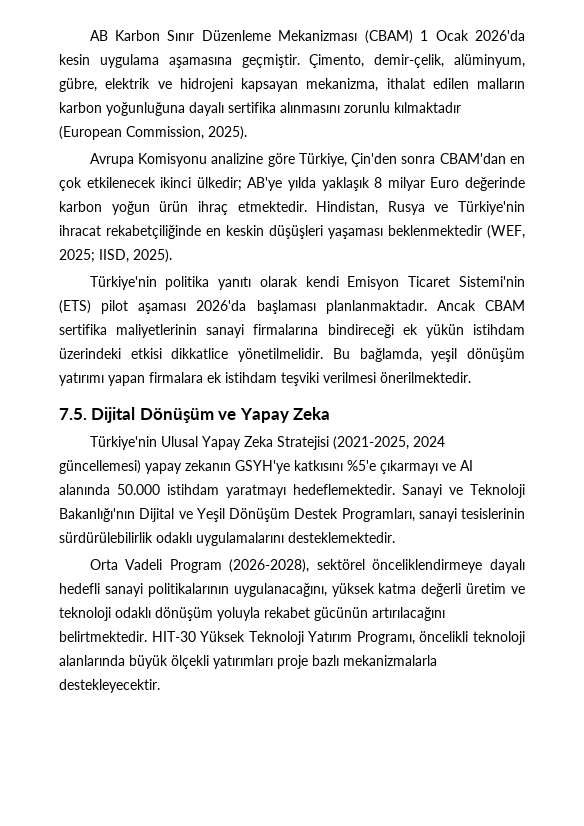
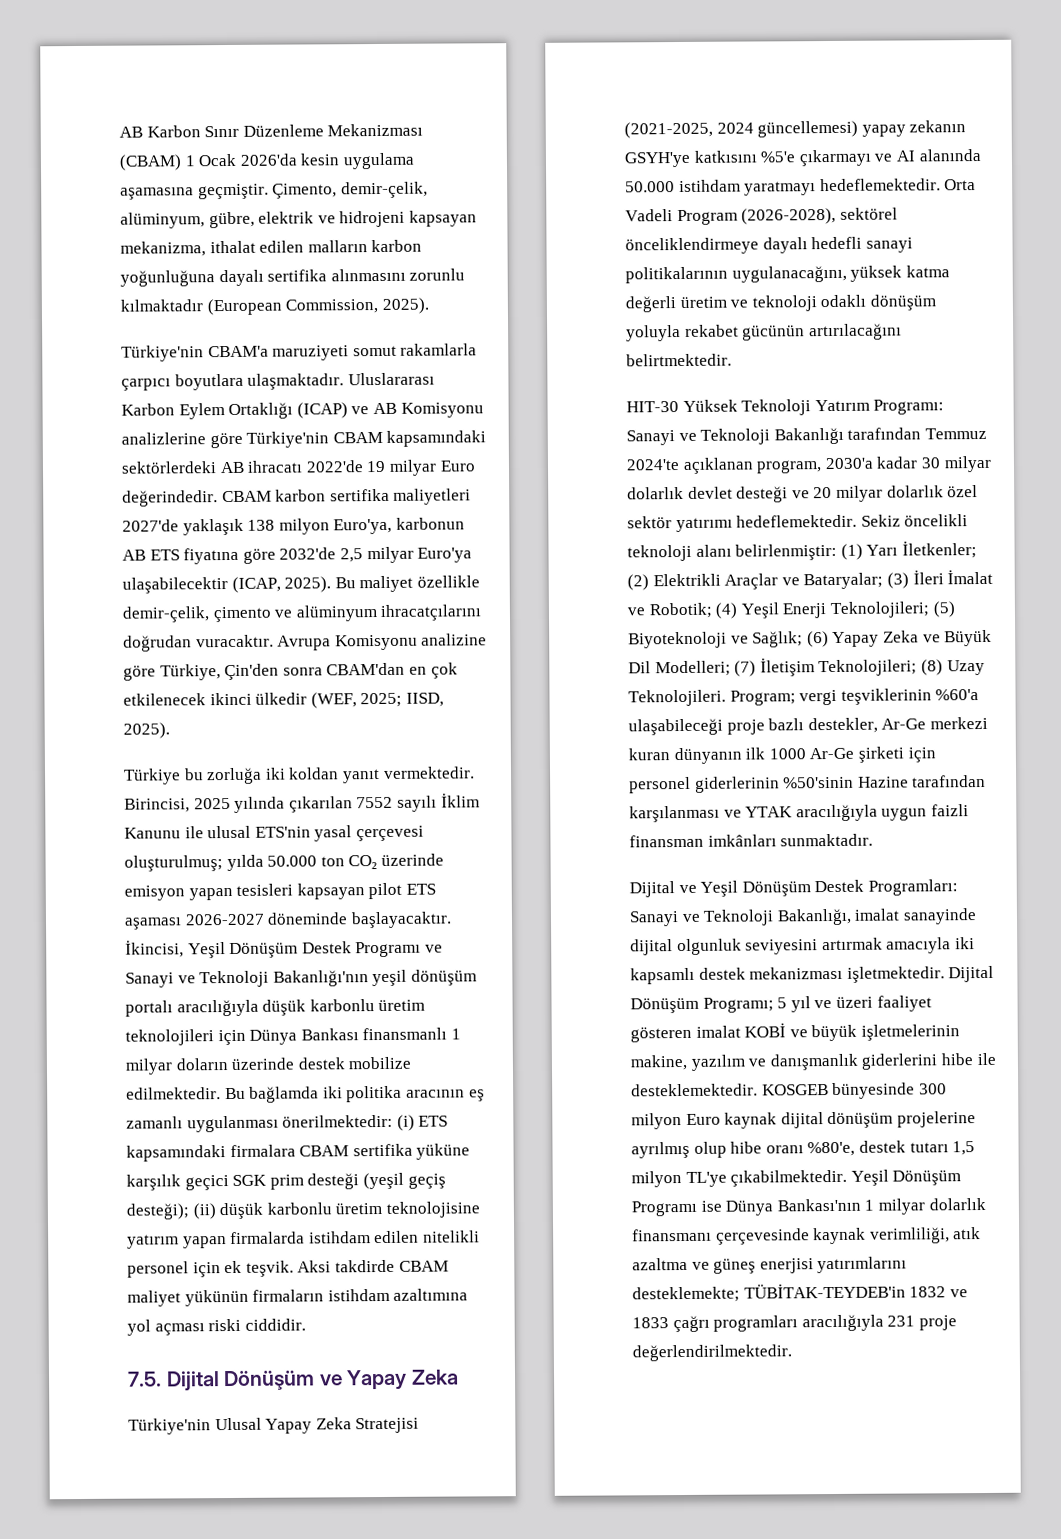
(247, 133) none -> [121,343,478,362] [121,372,435,391] [121,402,484,420] [121,430,487,449] [121,459,476,476] [122,488,472,507] [122,517,465,536] [122,546,473,565] [122,575,480,594] [122,604,483,623] [123,634,274,652] Türkiye'nin CBAM'a maruziyeti somut rakamlarla çarpıcı boyutlara ulaşmaktadır. Uluslararası Karbon Eylem Ortaklığı (ICAP) ve AB Komisyonu analizlerine göre Türkiye'nin CBAM kapsamındaki sektörlerdeki AB ihracatı 2022'de 19 milyar Euro değerindedir. CBAM karbon sertifika maliyetleri 2027'de yaklaşık 138 milyon Euro'ya, karbonun AB ETS fiyatına göre 2032'de 2,5 milyar Euro'ya ulaşabilecektir (ICAP, 2025). Bu maliyet özellikle demir-çelik, çimento ve alüminyum ihracatçılarını doğrudan vuracaktır.
[196,177,526,191] [59,201,525,215] [59,225,525,239] [59,249,172,263] [89,276,525,290] [59,300,525,314] [59,324,526,338] [59,348,525,362] [59,372,471,386] ülkedir; AB'ye yılda yaklaşık 8 milyar Euro değerinde karbon yoğun ürün ihraç etmektedir. Hindistan, Rusya ve Türkiye'nin ihracat rekabetçiliğinde en keskin düşüşleri yaşaması beklenmektedir (WEF, 2025; IISD, 2025). // Türkiye'nin politika yanıtı olarak kendi Emisyon Ticaret Sistemi'nin (ETS) pilot aşaması 2026'da başlaması planlanmaktadır. Ancak CBAM sertifika maliyetlerinin sanayi firmalarına bindireceği ek yükün istihdam üzerindeki etkisi dikkatlice yönetilmelidir. Bu bağlamda, yeşil dönüşüm yatırımı yapan firmalara ek istihdam teşviki verilmesi önerilmektedir. -> [255,692,444,709] [123,722,170,739] [123,766,475,785] [124,793,480,813] [124,825,424,842] [124,853,444,872] [124,882,436,901] [124,911,452,930] [125,940,443,959] [125,969,477,988] [125,999,426,1017] [125,1027,461,1046] [125,1056,412,1075] [126,1085,485,1103] [126,1114,449,1133] [126,1143,471,1162] [126,1172,446,1191] [126,1201,480,1220] [127,1230,480,1249] [127,1259,449,1278] [127,1288,469,1307] [127,1318,306,1336] ülkedir (WEF, 2025; IISD, 2025). // Türkiye bu zorluğa iki koldan yanıt vermektedir. Birincisi, 2025 yılında çıkarılan 7552 sayılı İklim Kanunu ile ulusal ETS'nin yasal çerçevesi oluşturulmuş; yılda 50.000 ton CO₂ üzerinde emisyon yapan tesisleri kapsayan pilot ETS aşaması 2026-2027 döneminde başlayacaktır. İkincisi, Yeşil Dönüşüm Destek Programı ve Sanayi ve Teknoloji Bakanlığı'nın yeşil dönüşüm portalı aracılığıyla düşük karbonlu üretim teknolojileri için Dünya Bankası finansmanlı 1 milyar doların üzerinde destek mobilize edilmektedir. Bu bağlamda iki politika aracının eş zamanlı uygulanması önerilmektedir: (i) ETS kapsamındaki firmalara CBAM sertifika yüküne karşılık geçici SGK prim desteği (yeşil geçiş desteği); (ii) düşük karbonlu üretim teknolojisine yatırım yapan firmalarda istihdam edilen nitelikli personel için ek teşvik. Aksi takdirde CBAM maliyet yükünün firmaların istihdam azaltımına yol açması riski ciddidir.
[402,484,525,498] [59,508,525,522] [59,532,395,546] Sanayi ve Teknoloji Bakanlığı'nın Dijital ve Yeşil Dönüşüm Destek Programları, sanayi tesislerinin sürdürülebilirlik odaklı uygulamalarını desteklemektedir. // -> (941, 185) none
(147, 636) none -> (732, 360) //
[356,631,525,645] [59,655,437,669] [59,679,160,693] Programı, öncelikli teknoloji alanlarında büyük ölçekli yatırımları proje bazlı mekanizmalarla destekleyecektir. -> [873,399,945,415] [626,427,987,446] [626,455,992,474] [627,485,979,503] [627,514,969,533] [627,541,977,562] [627,569,994,591] [627,601,955,619] [628,629,993,649] [628,658,985,677] [628,688,980,707] [628,716,988,736] [628,746,936,765] [629,774,987,794] [629,804,969,823] [629,833,874,848] [629,879,958,898] [629,908,977,927] [630,937,975,956] [630,965,995,985] [630,995,932,1014] [630,1023,960,1043] [630,1052,996,1071] [631,1082,947,1100] [631,1111,976,1130] [631,1140,976,1159] [631,1169,962,1188] [631,1197,986,1217] [632,1227,982,1245] [632,1256,908,1274] [632,1283,968,1303] [632,1314,957,1333] [632,1344,792,1362] Programı: Sanayi ve Teknoloji Bakanlığı tarafından Temmuz 2024'te açıklanan program, 2030'a kadar 30 milyar dolarlık devlet desteği ve 20 milyar dolarlık özel sektör yatırımı hedeflemektedir. Sekiz öncelikli teknoloji alanı belirlenmiştir: (1) Yarı İletkenler; (2) Elektrikli Araçlar ve Bataryalar; (3) İleri İmalat ve Robotik; (4) Yeşil Enerji Teknolojileri; (5) Biyoteknoloji ve Sağlık; (6) Yapay Zeka ve Büyük Dil Modelleri; (7) İletişim Teknolojileri; (8) Uzay Teknolojileri. Program; vergi teşviklerinin %60'a ulaşabileceği proje bazlı destekler, Ar-Ge merkezi kuran dünyanın ilk 1000 Ar-Ge şirketi için personel giderlerinin %50'sinin Hazine tarafından karşılanması ve YTAK aracılığıyla uygun faizli finansman imkânları sunmaktadır. // Dijital ve Yeşil Dönüşüm Destek Programları: Sanayi ve Teknoloji Bakanlığı, imalat sanayinde dijital olgunluk seviyesini artırmak amacıyla iki kapsamlı destek mekanizması işletmektedir. Dijital Dönüşüm Programı; 5 yıl ve üzeri faaliyet gösteren imalat KOBİ ve büyük işletmelerinin makine, yazılım ve danışmanlık giderlerini hibe ile desteklemektedir. KOSGEB bünyesinde 300 milyon Euro kaynak dijital dönüşüm projelerine ayrılmış olup hibe oranı %80'e, destek tutarı 1,5 milyon TL'ye çıkabilmektedir. Yeşil Dönüşüm Programı ise Dünya Bankası'nın 1 milyar dolarlık finansmanı çerçevesinde kaynak verimliliği, atık azaltma ve güneş enerjisi yatırımlarını desteklemekte; TÜBİTAK-TEYDEB'in 1832 ve 1833 çağrı programları aracılığıyla 231 proje değerlendirilmektedir.

